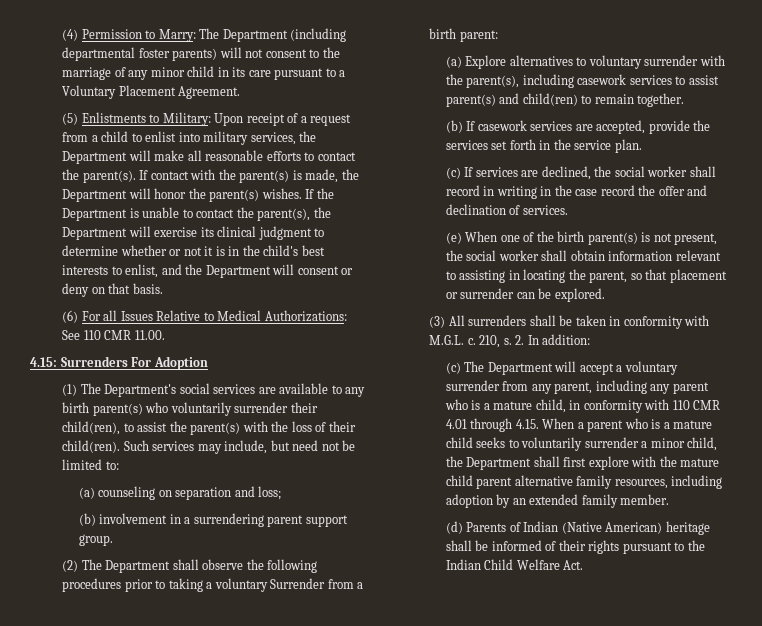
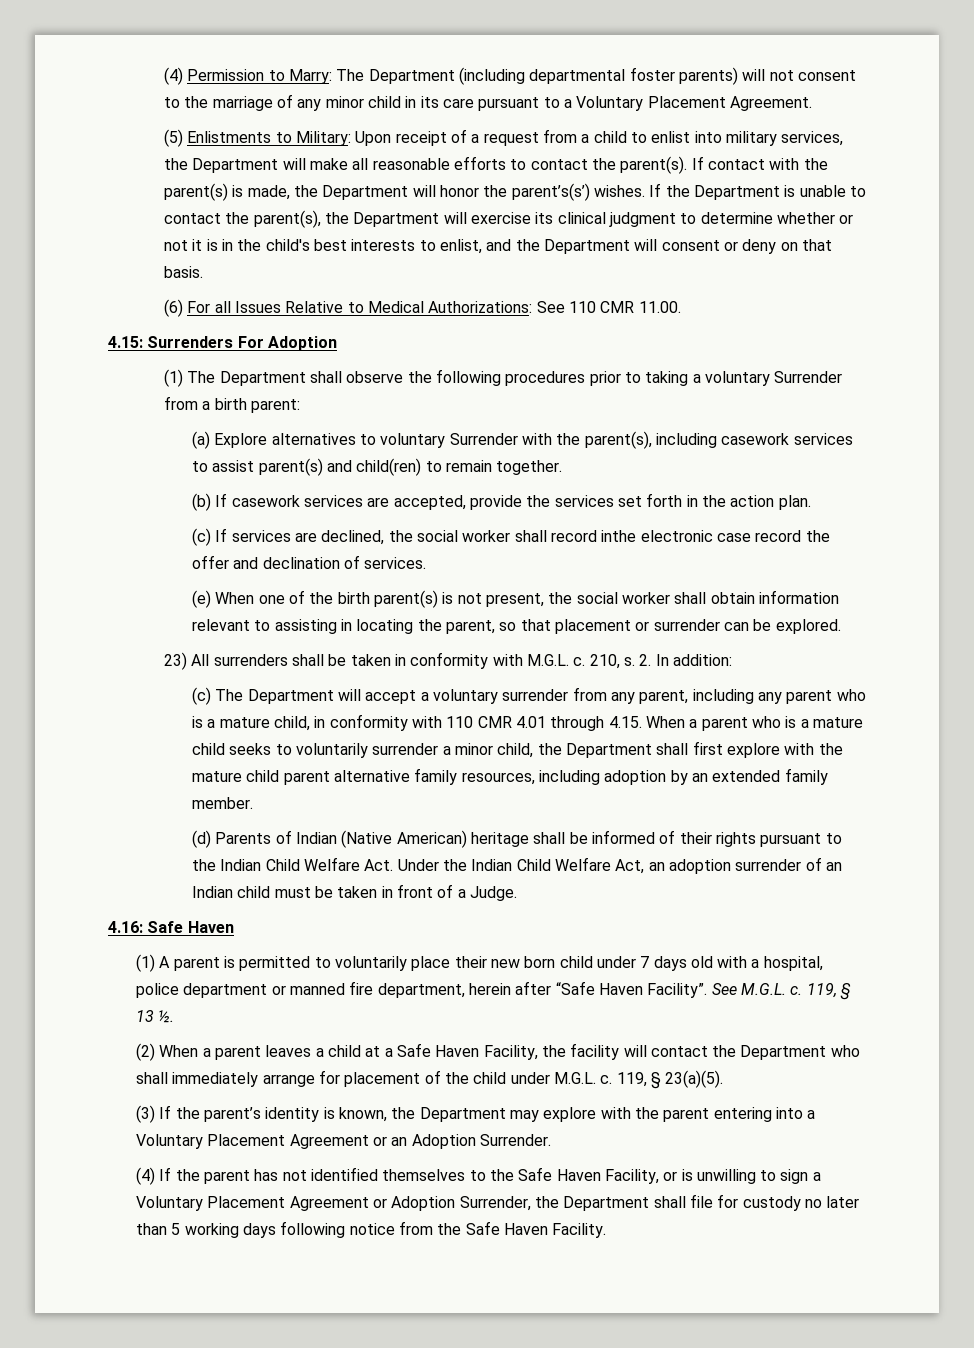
[209,189,260,202] parent(s) -> [511,183,590,201] parent’s(s’)
[104,383,366,397] [62,402,318,416] [62,421,356,435] [62,440,356,454] [62,459,119,470] [78,486,282,500] [78,513,348,527] [78,534,113,546] [62,559,102,572] Department's social services are available to any birth parent(s) who voluntarily surrender their child(ren), to assist the parent(s) with the loss of their child(ren). Such services may include, but need not be limited to: // (a) counseling on separation and loss; // (b) involvement in a surrendering parent support group. // (2) The -> (216, 377) none
[644,55,699,66] surrender -> [449,433,518,445] Surrender
[574,140,612,150] service -> [730,495,775,507] action
[483,185,572,199] in writing in the -> [601,530,713,542] inthe electronic
[429,316,446,328] (3) -> [164,652,188,670] 23)
(584, 565) none -> [397,857,842,874] [192,884,517,901] [108,921,234,933] [136,954,823,972] [136,981,851,1000] [136,1010,175,1023] [136,1043,860,1061] [136,1070,724,1089] [136,1105,816,1123] [136,1134,551,1149] [136,1167,821,1185] [136,1194,860,1211] [136,1221,607,1238] Under the Indian Child Welfare Act, an adoption surrender of an Indian child must be taken in front of a Judge. // 4.16: Safe Haven // (1) A parent is permitted to voluntarily place their new born child under 7 days old with a hospital, police department or manned fire department, herein after “Safe Haven Facility”. See M.G.L. c. 119, § 13 ½. // (2) When a parent leaves a child at a Safe Haven Facility, the facility will contact the Department who shall immediately arrange for placement of the child under M.G.L. c. 119, § 23(a)(5). // (3) If the parent’s identity is known, the Department may explore with the parent entering into a Voluntary Placement Agreement or an Adoption Surrender. // (4) If the parent has not identified themselves to the Safe Haven Facility, or is unwilling to sign a Voluntary Placement Agreement or Adoption Surrender, the Department shall file for custody no later than 5 working days following notice from the Safe Haven Facility.

